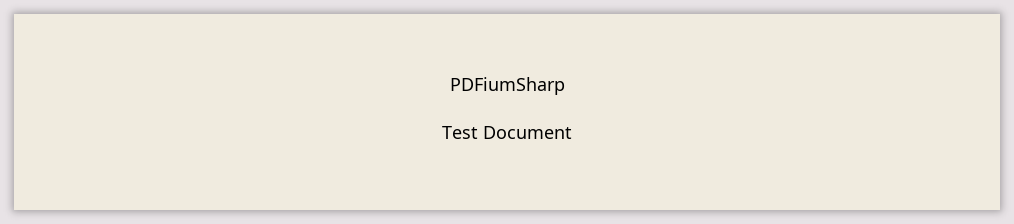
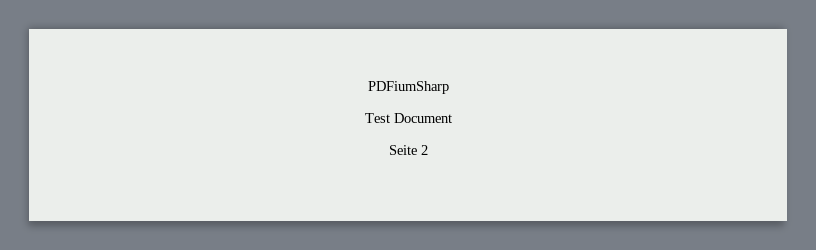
(572, 132) none -> [388,145,428,155] // Seite 2

